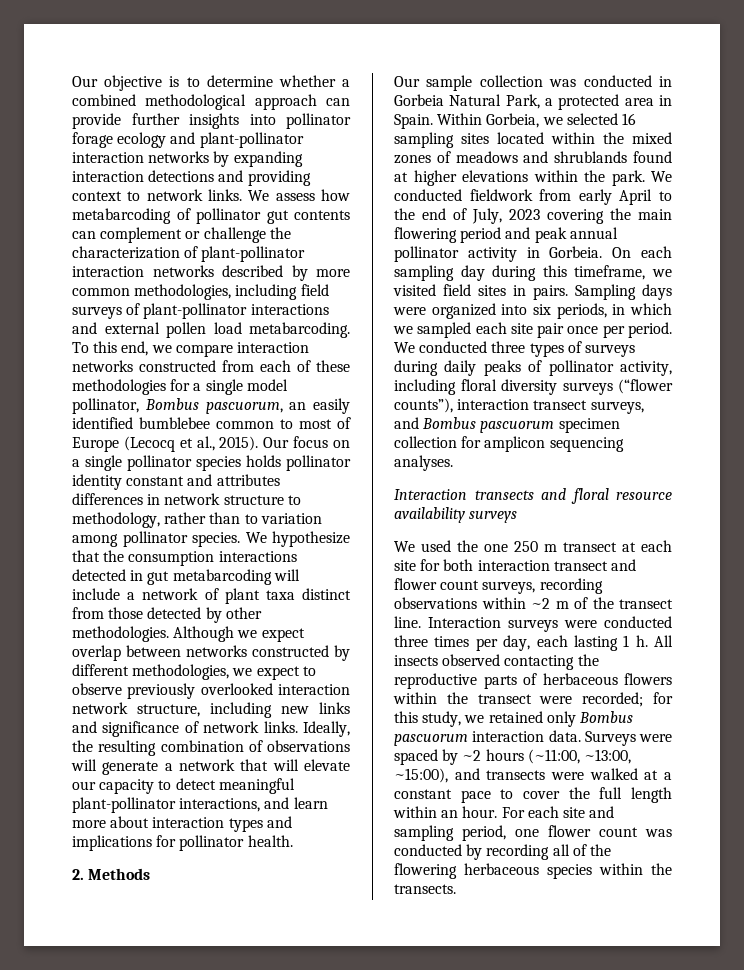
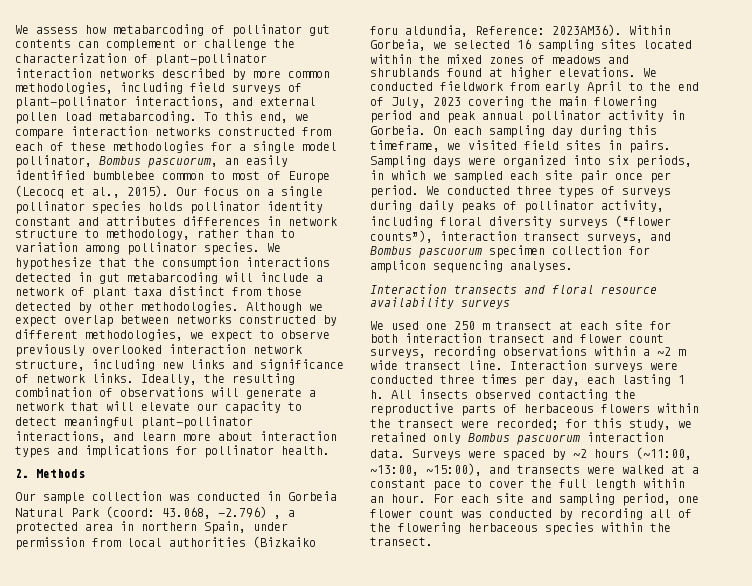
[72,75,350,91] [72,94,350,110] [72,113,351,129] [72,132,304,148] [72,151,303,167] [72,170,311,186] [72,189,242,201] Our objective is to determine whether a combined methodological approach can provide further insights into pollinator forage ecology and plant-pollinator interaction networks by expanding interaction detections and providing context to network links. -> (15, 29) none
[250,304,329,315] interactions -> [134,96,225,108] interactions,
[505,94,672,110] [394,114,433,129] Park, a protected area in Spain. -> [71,506,295,519] [15,521,288,534] [15,536,316,550] [370,24,622,37] Park (coord: 43.068, -2.796) , a protected area in northern Spain, under permission from local authorities (Bizkaiko foru aldundia, Reference: 2023AM36).
[462,170,645,186] elevations within the park. -> [559,67,636,77] elevations.
[457,540,478,552] the -> (419, 325) none
(526, 603) none -> [643,349,650,356] a
[574,597,614,609] of the -> [370,360,398,370] wide
[394,884,456,894] transects. -> [370,537,433,546] transect.

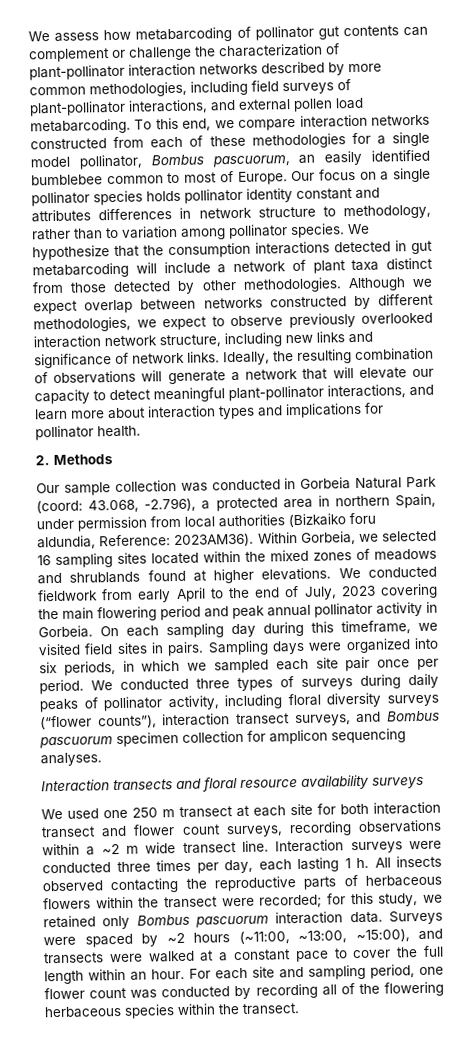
[288,171,330,183] [15,185,169,199] Europe (Lecocq et al., 2015). -> [237,171,288,185] Europe.
[218,506,281,519] -2.796) , -> [144,497,197,512] -2.796),

